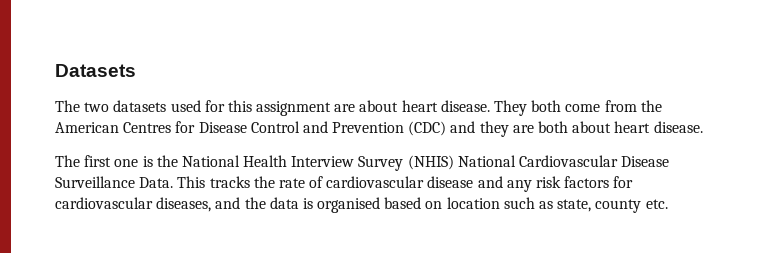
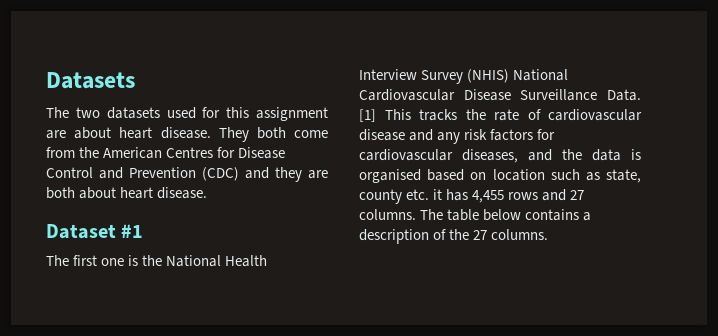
(703, 127) none -> [46,224,144,239] // Dataset #1
(174, 182) none -> [359,109,376,122] [1]
(668, 204) none -> [433,189,585,203] [359,209,592,221] [359,229,549,244] it has 4,455 rows and 27 columns. The table below contains a description of the 27 columns.

